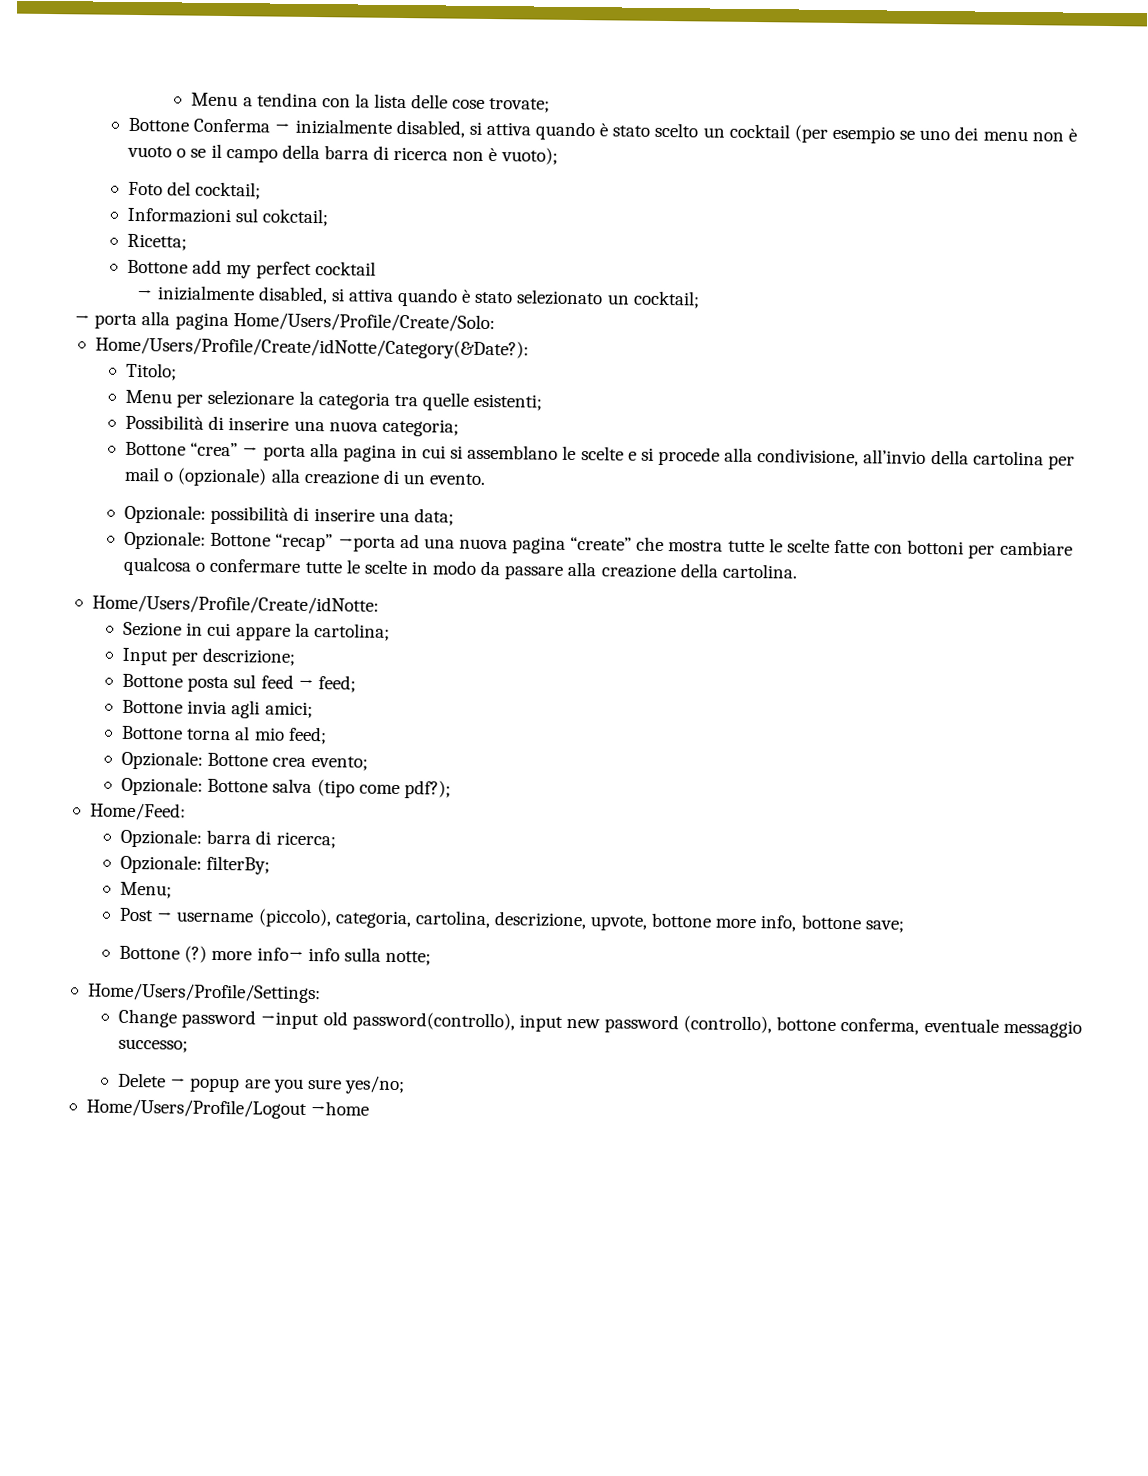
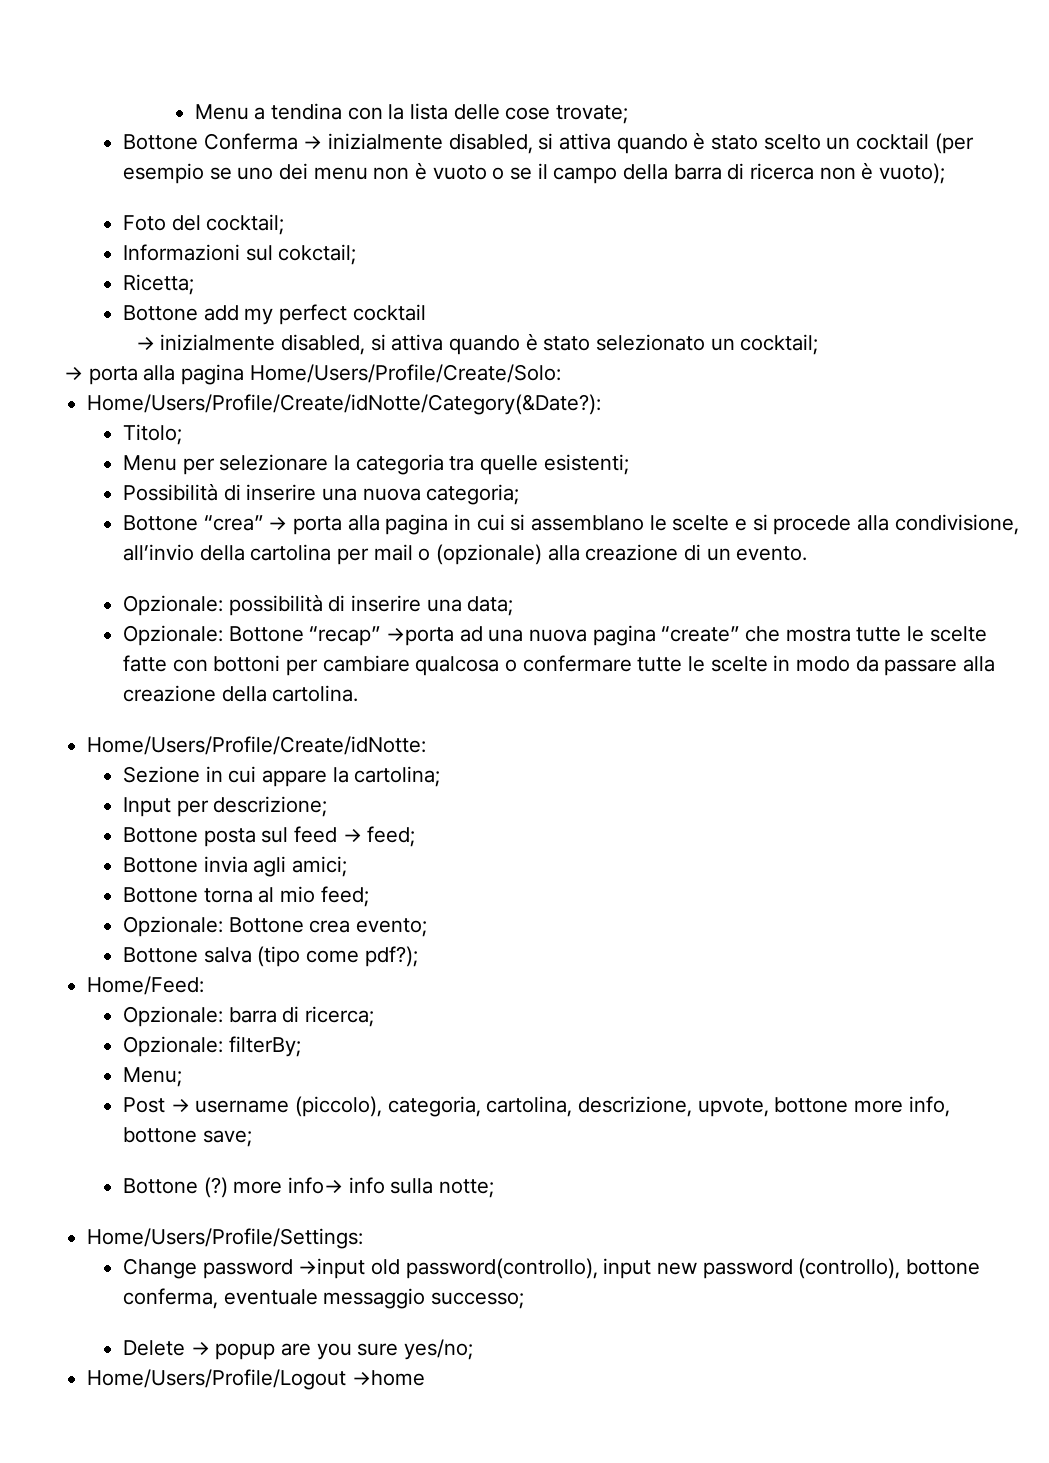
[121,776,204,796] Opzionale: -> (427, 927) none

